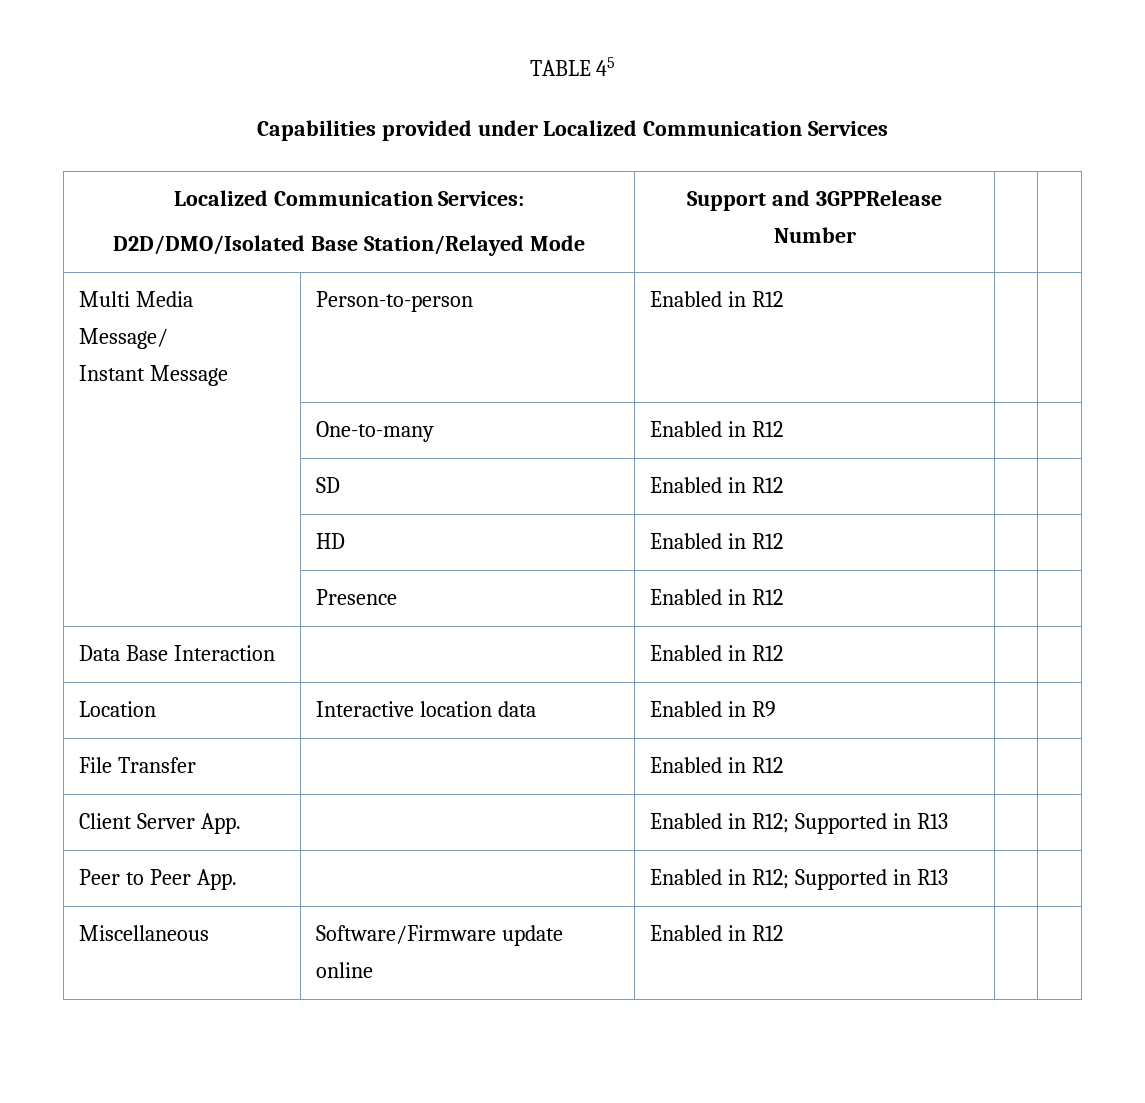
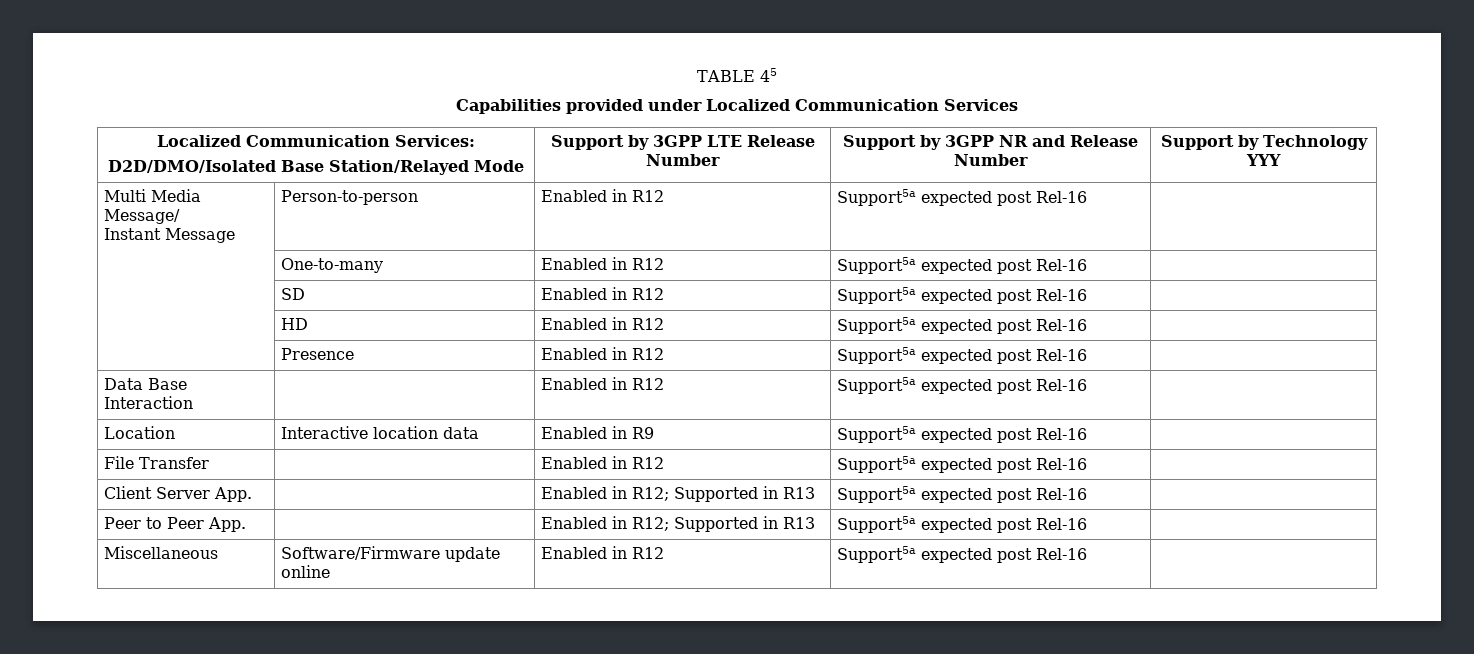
[772,190,942,206] [773,227,856,243] and 3GPPRelease Number | | -> [627,135,815,150] [646,154,720,166] [843,135,1138,150] [954,154,1028,166] [1160,135,1368,150] [1246,154,1281,166] by 3GPP LTE Release Number | Support by 3GPP NR and Release Number | Support by Technology YYY
(784, 299) none -> [837,189,1088,206] Support5a expected post Rel-16
(784, 429) none -> [837,257,1088,274] Support5a expected post Rel-16
(784, 485) none -> [837,287,1088,304] Support5a expected post Rel-16
(784, 541) none -> [837,317,1088,334] Support5a expected post Rel-16
(784, 597) none -> [837,347,1088,364] Support5a expected post Rel-16
(784, 653) none -> [837,377,1088,394] Support5a expected post Rel-16
(777, 709) none -> [837,426,1088,443] Support5a expected post Rel-16
(784, 765) none -> [837,456,1088,473] Support5a expected post Rel-16
(948, 821) none -> [837,486,1088,503] Support5a expected post Rel-16
(948, 877) none -> [837,516,1088,533] Support5a expected post Rel-16
(784, 933) none -> [837,546,1088,563] Support5a expected post Rel-16

